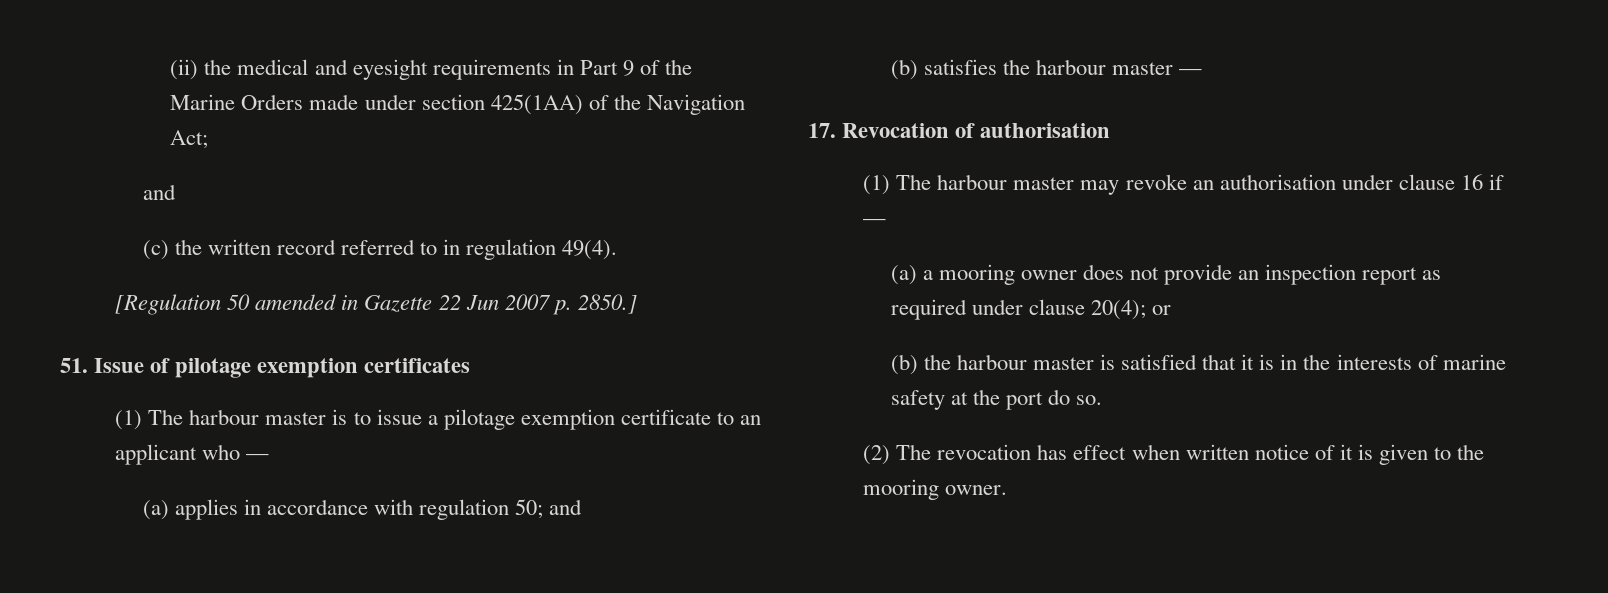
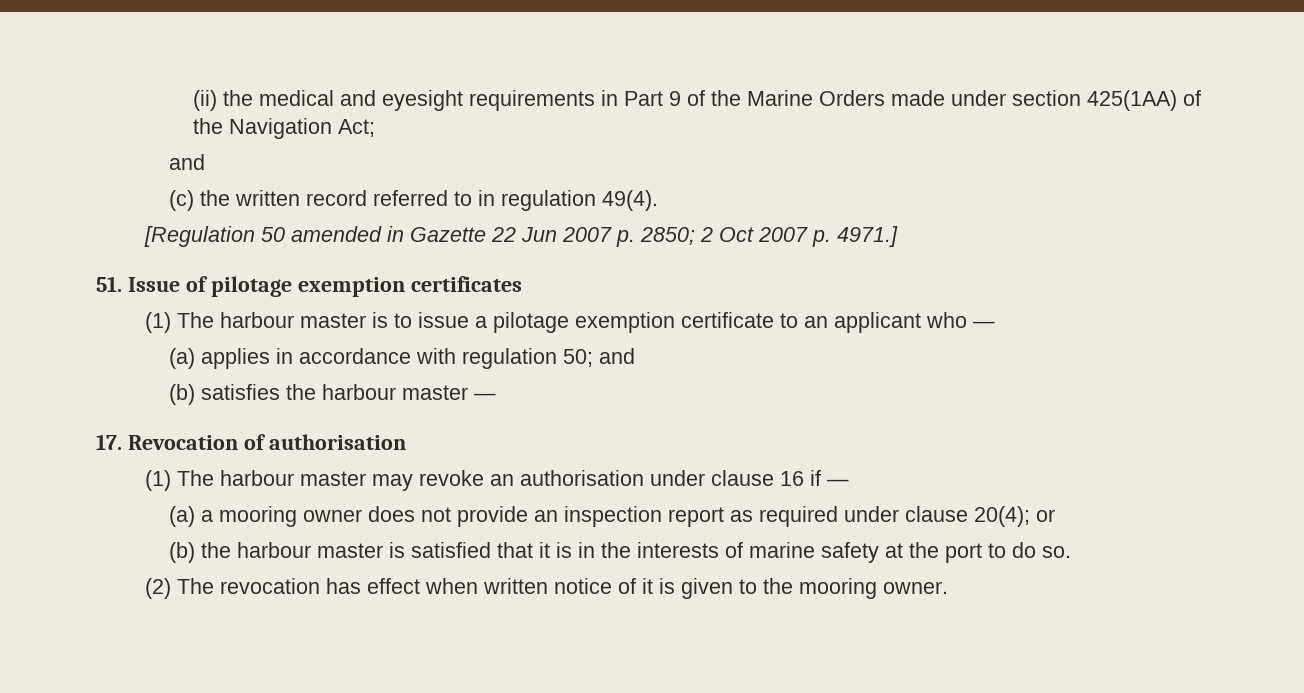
[577,294,637,314] 2850.] -> [639,226,898,247] 2850; 2 Oct 2007 p. 4971.]
(1043, 401) none -> [987,543,1006,558] to

